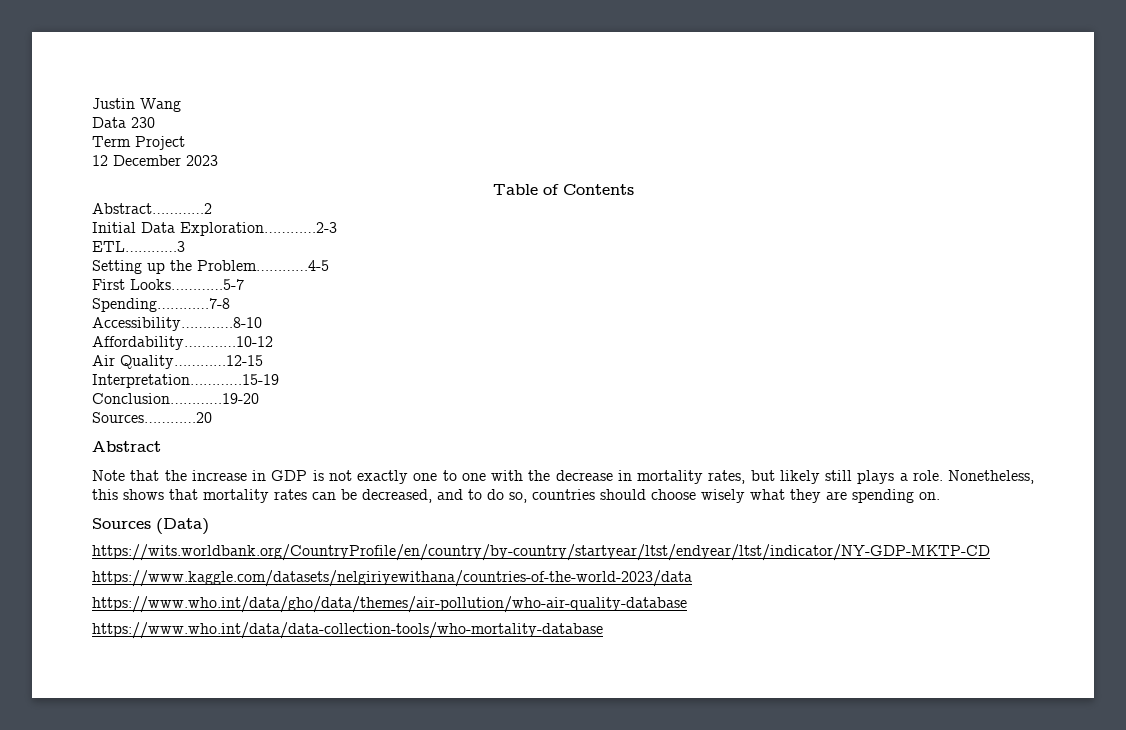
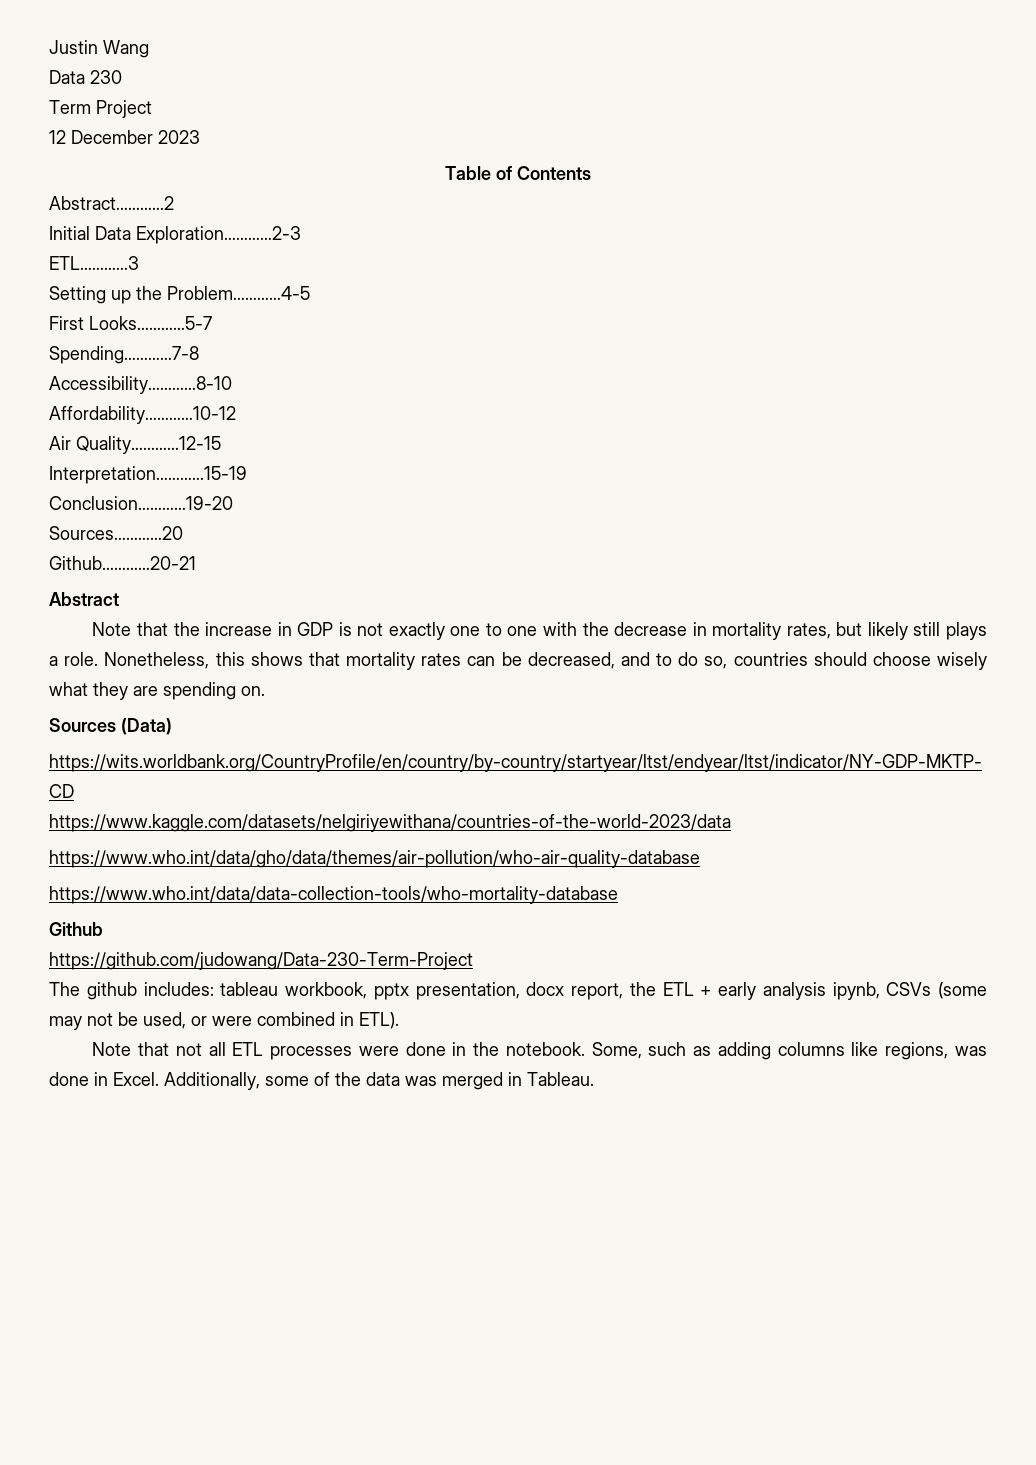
(212, 417) none -> [49,556,196,570] // Github…………20-21
(603, 630) none -> [49,922,103,936] [49,952,473,970] [49,982,987,1000] [49,1012,399,1030] [92,1042,988,1060] [49,1072,594,1090] // Github // https://github.com/judowang/Data-230-Term-Project // The github includes: tableau workbook, pptx presentation, docx report, the ETL + early analysis ipynb, CSVs (some may not be used, or were combined in ETL). // Note that not all ETL processes were done in the notebook. Some, such as adding columns like regions, was done in Excel. Additionally, some of the data was merged in Tableau.

